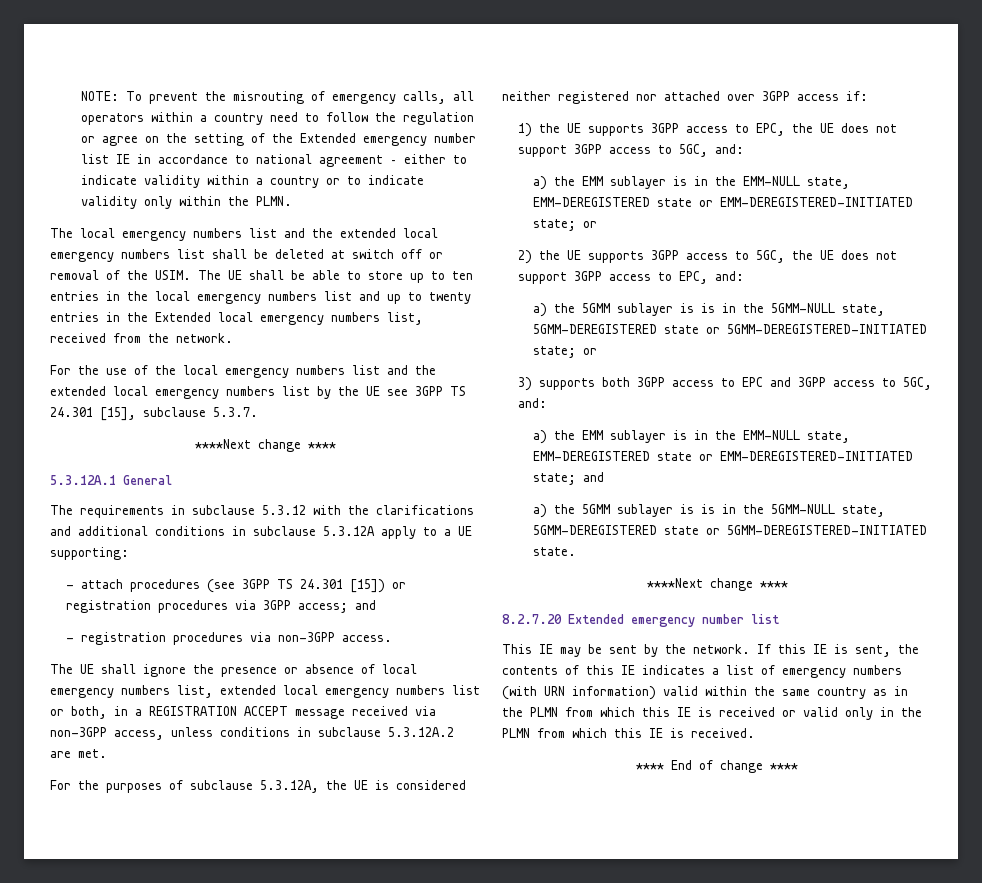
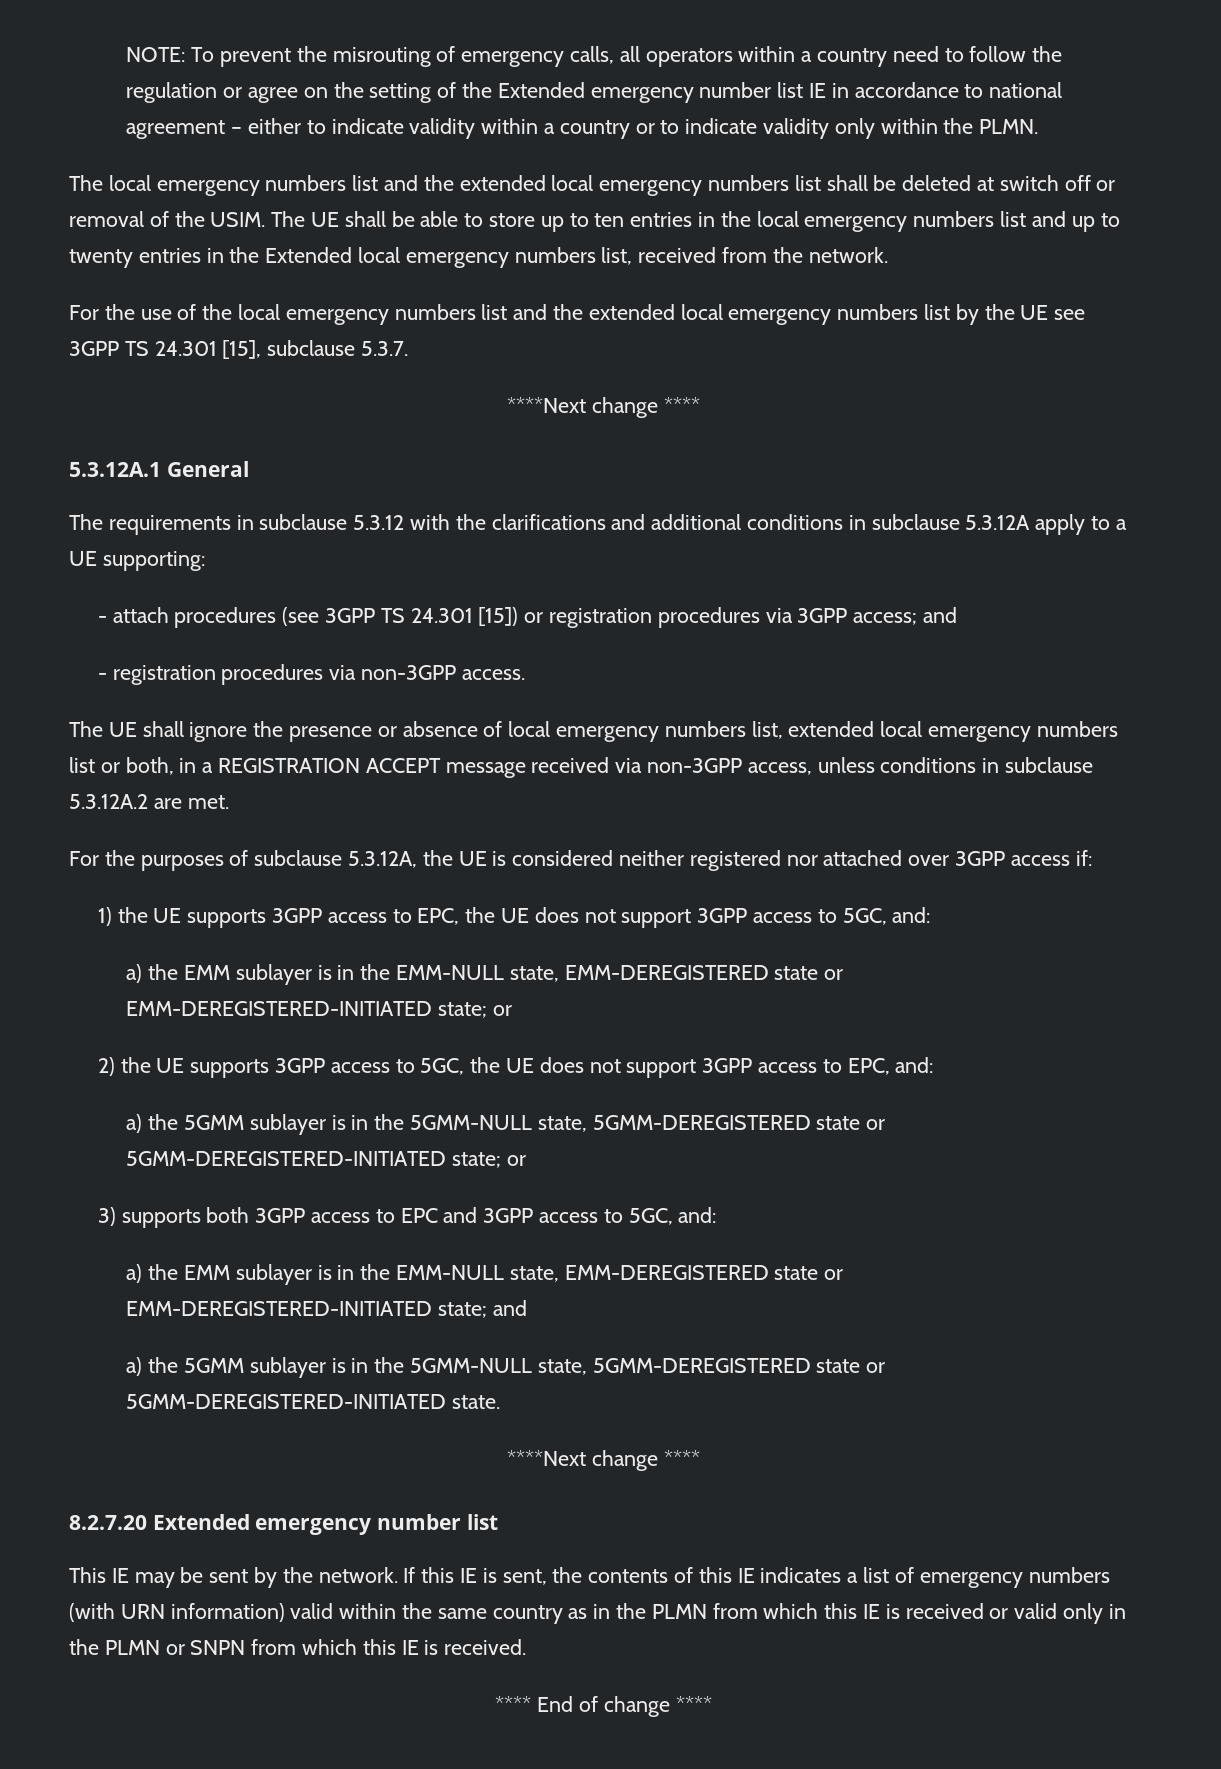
[701,303,716,313] is -> (346, 1122) none
[701,504,716,514] is -> (346, 1365) none
(530, 733) none -> [165,1640,246,1655] or SNPN

